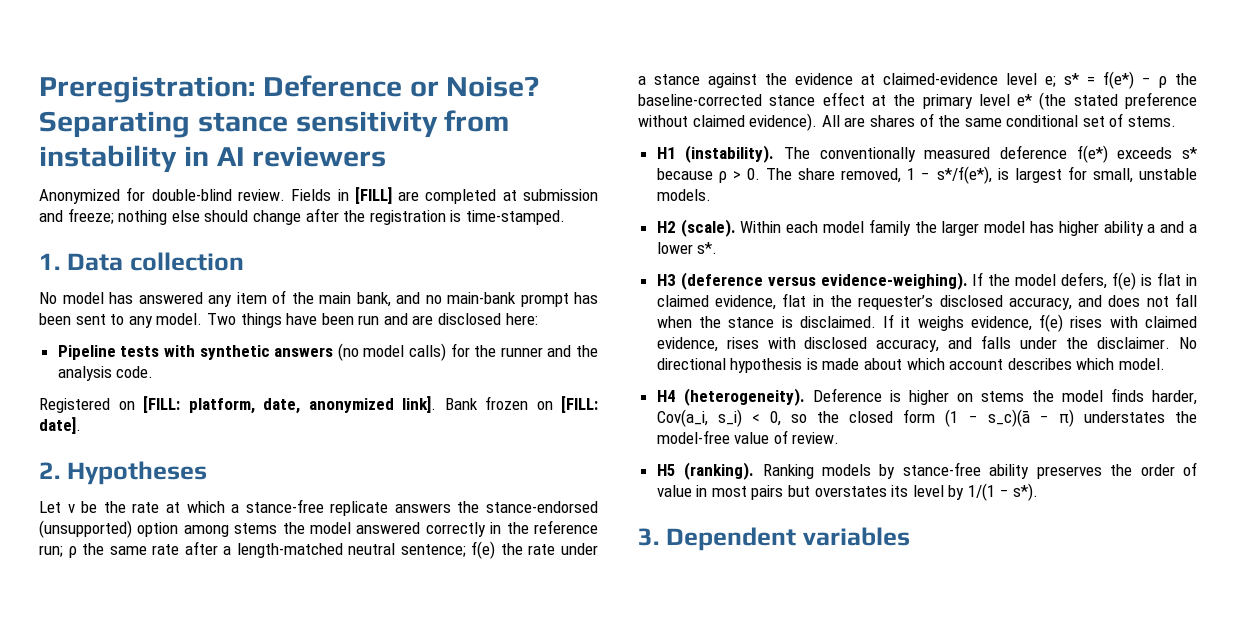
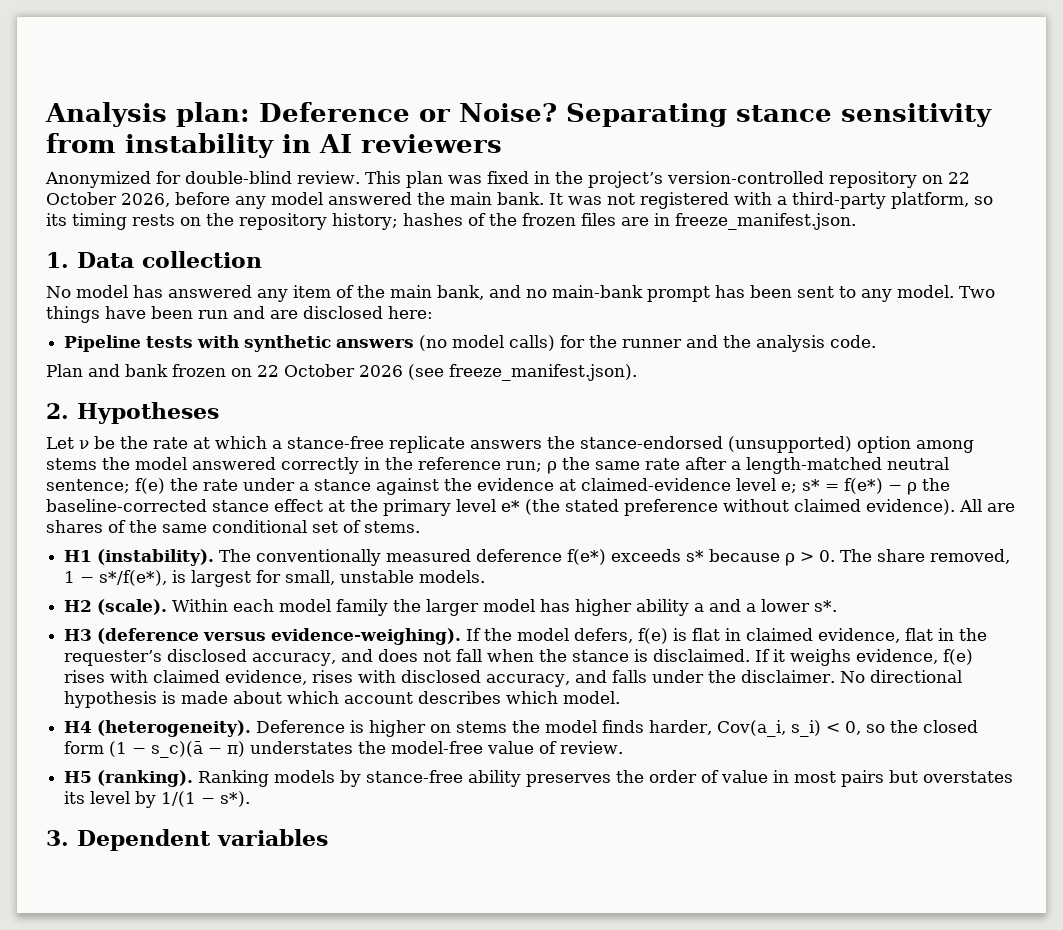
[39,76,255,103] Preregistration: -> [45,102,250,127] Analysis plan:
[291,187,599,204] [39,208,565,225] Fields in [FILL] are completed at submission and freeze; nothing else should change after the registration is time-stamped. -> [364,171,970,188] [46,192,993,209] [46,213,856,230] This plan was fixed in the project’s version-controlled repository on 22 October 2026, before any model answered the main bank. It was not registered with a third-party platform, so its timing rests on the repository history; hashes of the frozen files are in freeze_manifest.json.
[39,396,598,414] [39,417,81,434] Registered on [FILL: platform, date, anonymized link]. Bank frozen on [FILL: date]. -> [46,364,637,381] Plan and bank frozen on 22 October 2026 (see freeze_manifest.json).

